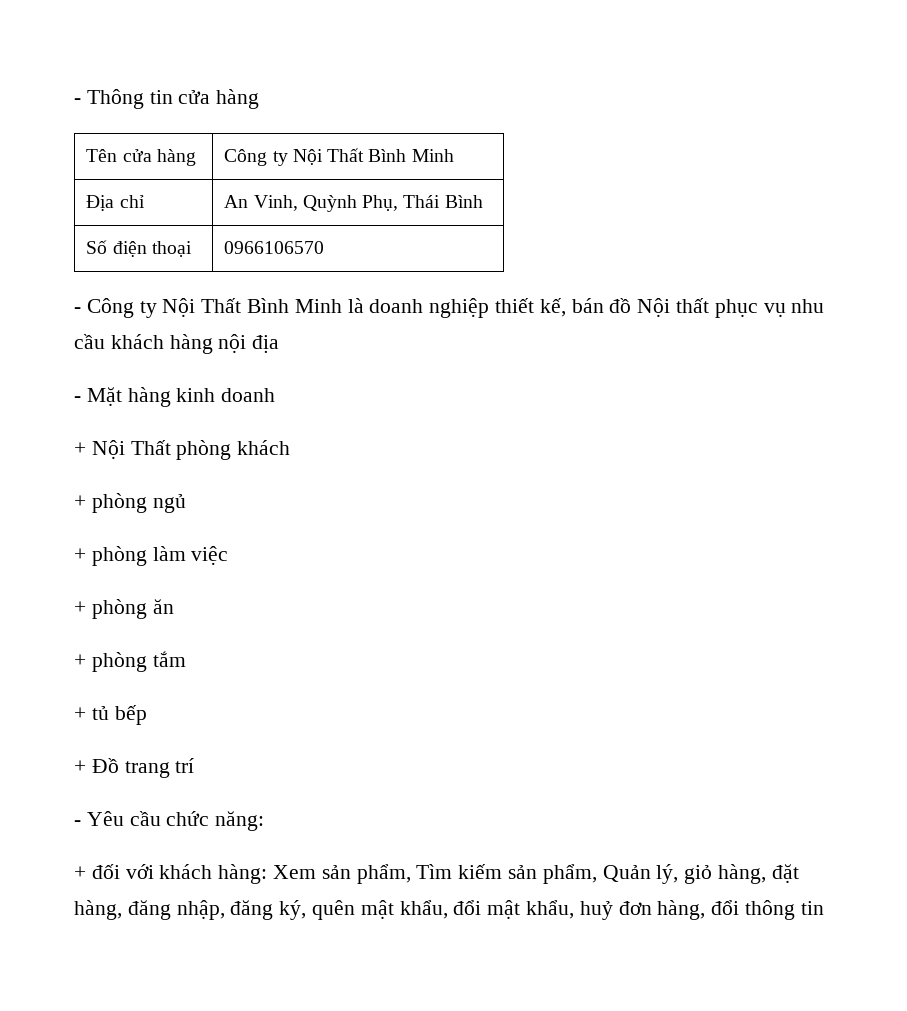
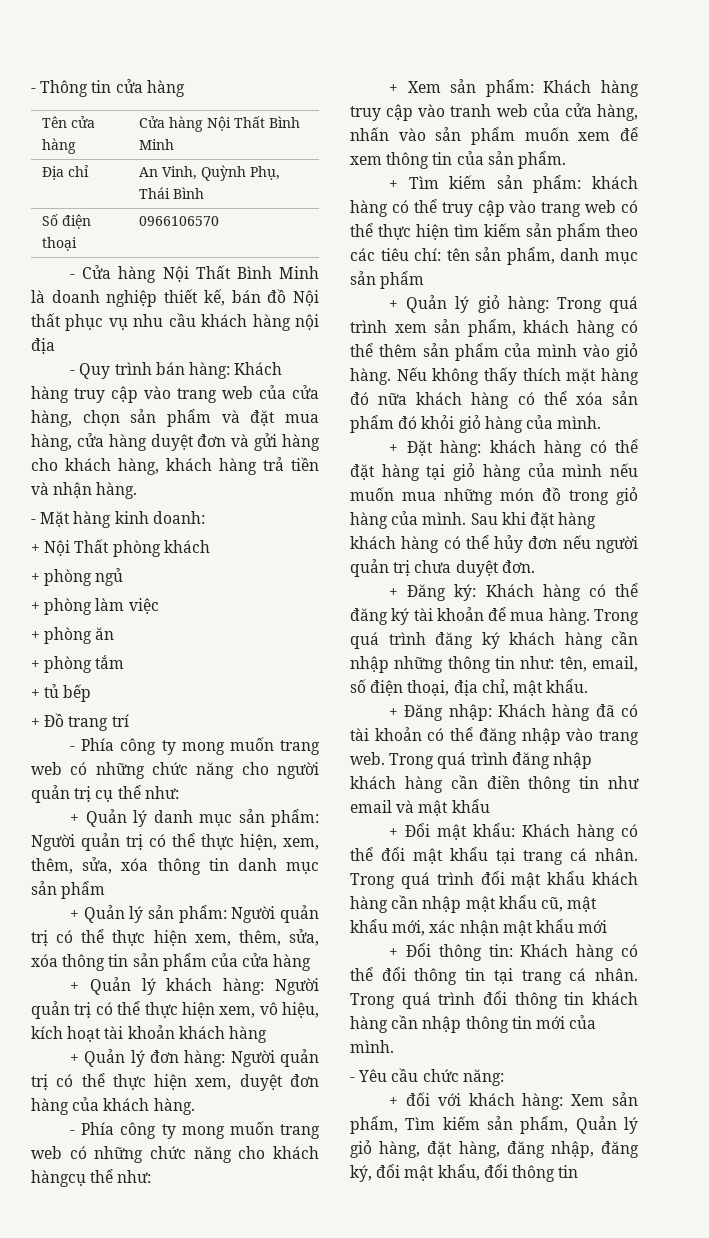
[224,149,288,166] Công ty -> [138,116,203,132] Cửa hàng
[86,298,157,318] Công ty -> [82,265,157,283] Cửa hàng
(280, 344) none -> [70,362,283,379] [31,385,319,403] [31,409,319,427] [31,433,320,451] [31,457,319,475] [31,482,138,499] // - Quy trình bán hàng: Khách hàng truy cập vào trang web của cửa hàng, chọn sản phẩm và đặt mua hàng, cửa hàng duyệt đơn và gửi hàng cho khách hàng, khách hàng trả tiền và nhận hàng.
[221,388,276,402] doanh -> [152,511,205,524] doanh:
(195, 765) none -> [70,737,320,755] [31,762,319,779] [31,785,179,803] [70,809,319,827] [31,833,319,851] [31,857,319,875] [31,881,106,899] [70,905,319,923] [31,929,319,946] [31,953,312,971] [70,977,319,995] [31,1001,319,1019] [31,1025,267,1043] [70,1049,319,1067] [31,1073,319,1091] [31,1097,195,1115] [70,1121,320,1139] [31,1146,319,1163] [31,1169,152,1187] [389,79,639,97] [350,103,638,121] [350,127,638,145] [350,151,566,169] [389,175,638,193] [350,199,638,217] [350,223,638,241] [350,247,638,265] [350,271,425,289] [389,295,638,313] [350,319,638,337] [350,343,638,361] [350,367,639,385] [350,391,638,409] [350,415,602,433] [389,439,638,457] [350,463,638,481] [350,487,638,505] [350,511,597,529] [350,535,638,553] [350,559,535,577] [389,583,638,601] [350,607,639,625] [350,631,638,649] [350,656,638,673] [350,679,589,696] [389,704,638,721] [350,727,639,745] [350,752,592,769] [350,775,639,793] [350,799,490,816] [389,823,638,841] [350,847,638,865] [350,871,638,889] [350,895,598,913] [350,919,608,936] [389,943,638,961] [350,967,638,985] [350,991,638,1009] [350,1015,597,1033] [350,1040,394,1053] // - Phía công ty mong muốn trang web có những chức năng cho người quản trị cụ thể như: // + Quản lý danh mục sản phẩm: Người quản trị có thể thực hiện, xem, thêm, sửa, xóa thông tin danh mục sản phẩm // + Quản lý sản phẩm: Người quản trị có thể thực hiện xem, thêm, sửa, xóa thông tin sản phẩm của cửa hàng // + Quản lý khách hàng: Người quản trị có thể thực hiện xem, vô hiệu, kích hoạt tài khoản khách hàng // + Quản lý đơn hàng: Người quản trị có thể thực hiện xem, duyệt đơn hàng của khách hàng. // - Phía công ty mong muốn trang web có những chức năng cho khách hàngcụ thể như: // + Xem sản phẩm: Khách hàng truy cập vào tranh web của cửa hàng, nhấn vào sản phẩm muốn xem để xem thông tin của sản phẩm. // + Tìm kiếm sản phẩm: khách hàng có thể truy cập vào trang web có thể thực hiện tìm kiếm sản phẩm theo các tiêu chí: tên sản phẩm, danh mục sản phẩm // + Quản lý giỏ hàng: Trong quá trình xem sản phẩm, khách hàng có thể thêm sản phẩm của mình vào giỏ hàng. Nếu không thấy thích mặt hàng đó nữa khách hàng có thể xóa sản phẩm đó khỏi giỏ hàng của mình. // + Đặt hàng: khách hàng có thể đặt hàng tại giỏ hàng của mình nếu muốn mua những món đồ trong giỏ hàng của mình. Sau khi đặt hàng khách hàng có thể hủy đơn nếu người quản trị chưa duyệt đơn. // + Đăng ký: Khách hàng có thể đăng ký tài khoản để mua hàng. Trong quá trình đăng ký khách hàng cần nhập những thông tin như: tên, email, số điện thoại, địa chỉ, mật khẩu. // + Đăng nhập: Khách hàng đã có tài khoản có thể đăng nhập vào trang web. Trong quá trình đăng nhập khách hàng cần điền thông tin như email và mật khẩu // + Đổi mật khẩu: Khách hàng có thể đổi mật khẩu tại trang cá nhân. Trong quá trình đổi mật khẩu khách hàng cần nhập mật khẩu cũ, mật khẩu mới, xác nhận mật khẩu mới // + Đổi thông tin: Khách hàng có thể đổi thông tin tại trang cá nhân. Trong quá trình đổi thông tin khách hàng cần nhập thông tin mới của mình.
[656,864,679,884] lý, -> [624,1117,638,1134] lý
[312,900,356,920] quên -> [376,1164,401,1178] đổi
[487,900,740,920] mật khẩu, huỷ đơn hàng, đổi -> (508, 1171) none

